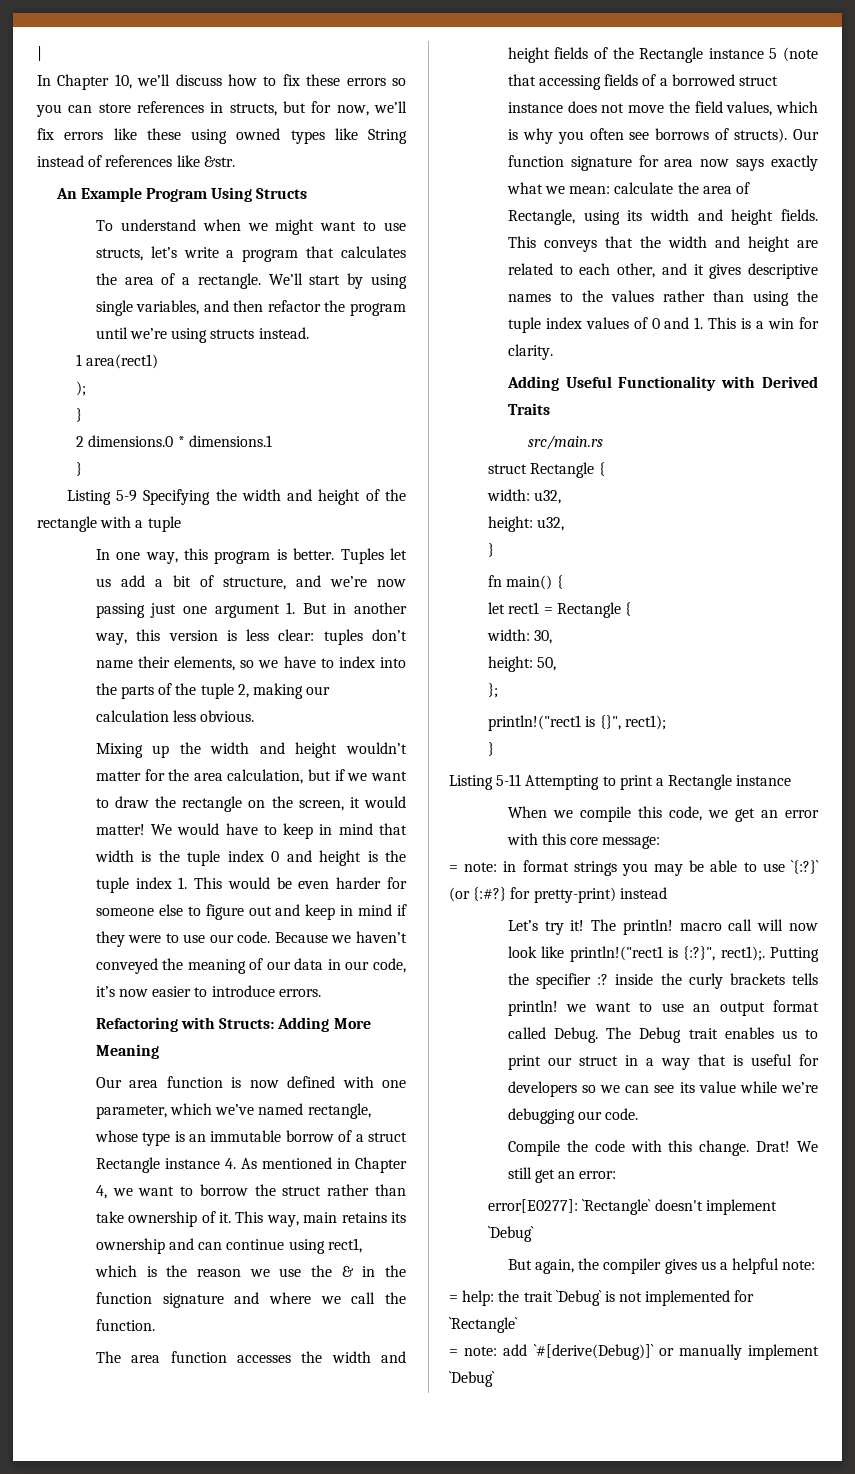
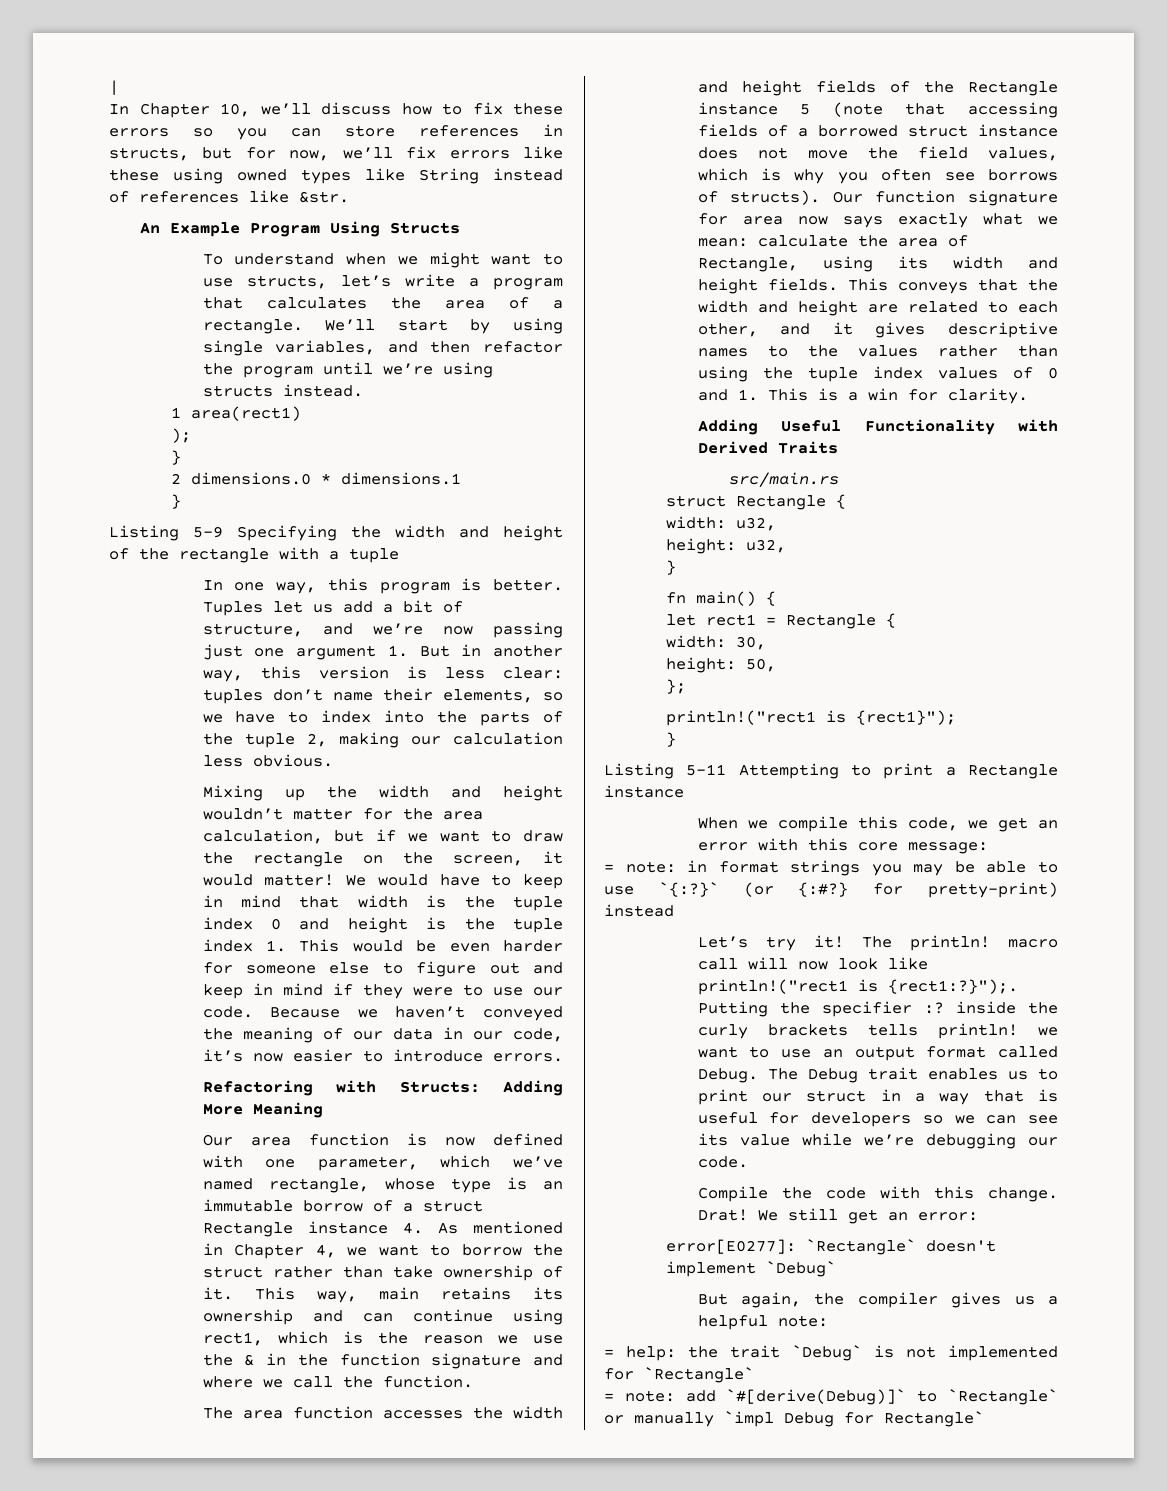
[599,715,666,730] {}", rect1); -> [856,710,957,725] {rect1}");
[683,946,765,961] {:?}", rect1);. -> [887,979,1018,994] {rect1:?}");.
[658,1344,819,1360] [449,1371,495,1387] or manually implement `Debug` -> [917,1389,1058,1405] [604,1411,984,1427] to `Rectangle` or manually `impl Debug for Rectangle`

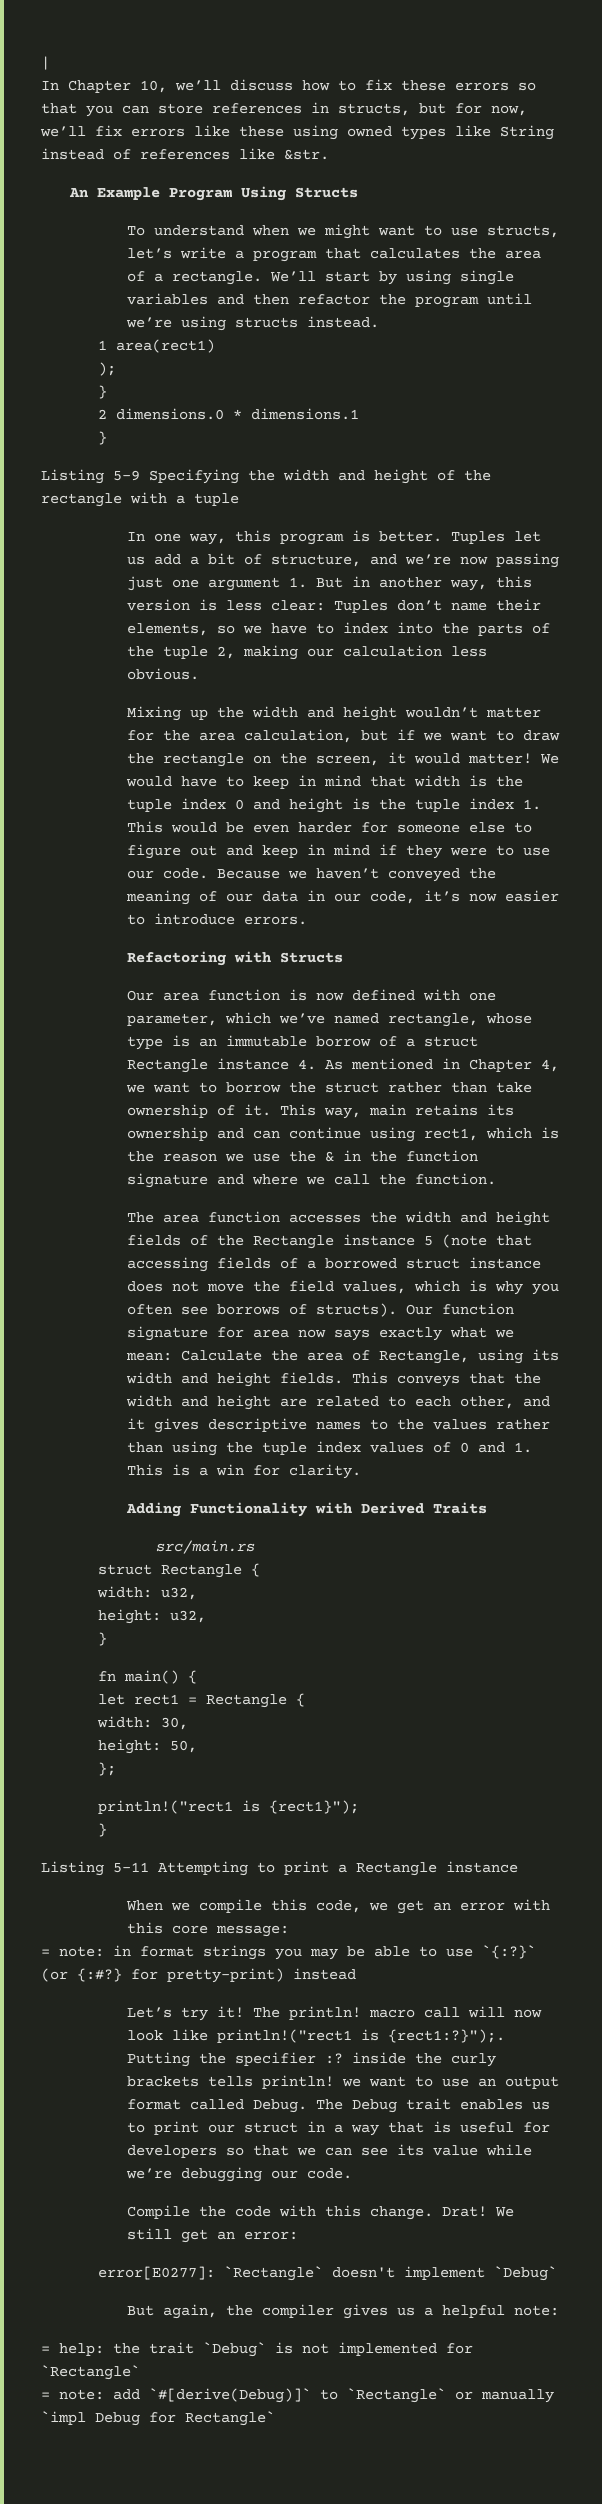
(213, 132) none -> [41,103,77,114] that
[275,340,376,355] variables, -> [127,293,209,305] variables
[202,689,263,704] tuples -> [334,600,389,613] Tuples
[399,1080,563,1096] [202,1102,323,1118] Structs: Adding More Meaning -> [280,952,344,963] Structs
[757,235,848,247] calculate -> [181,1350,263,1361] Calculate
[781,420,842,432] Useful -> (182, 1509) none
(943, 1119) none -> [253,2145,290,2156] that

